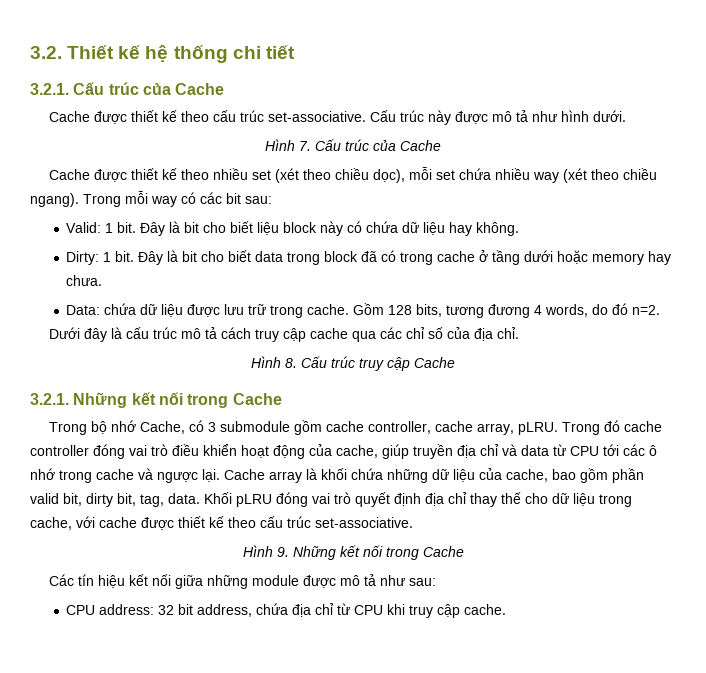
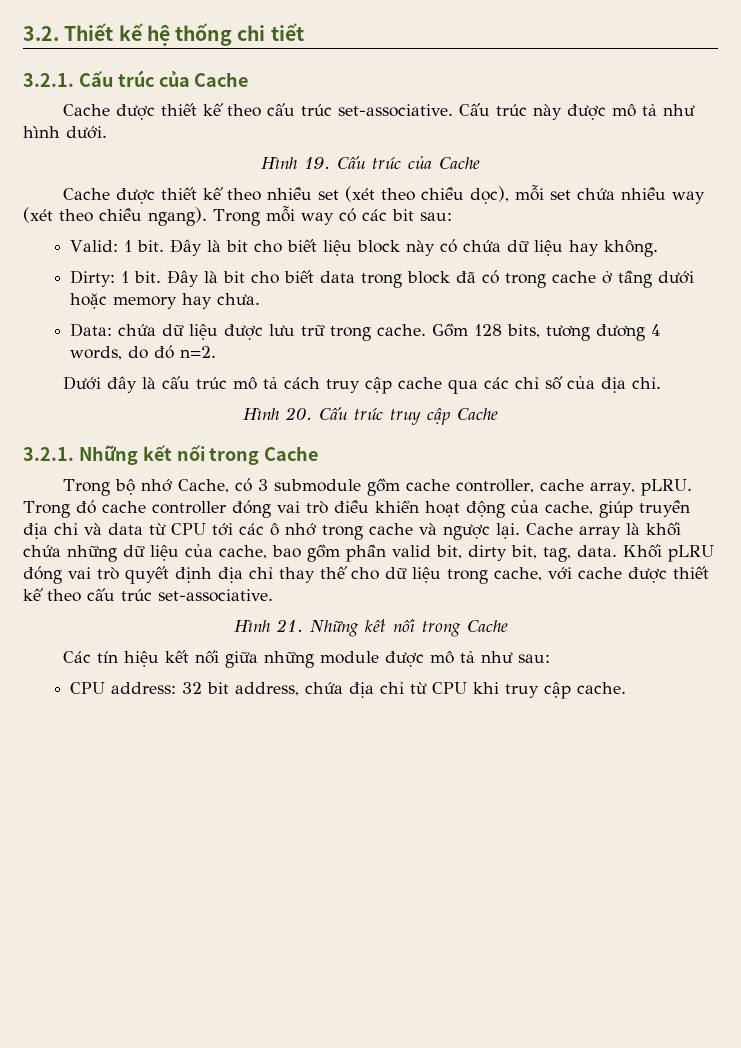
[299,141,311,151] 7. -> [304,157,330,169] 19.
[285,358,297,368] 8. -> [285,407,312,420] 20.
[276,547,289,557] 9. -> [275,619,303,632] 21.

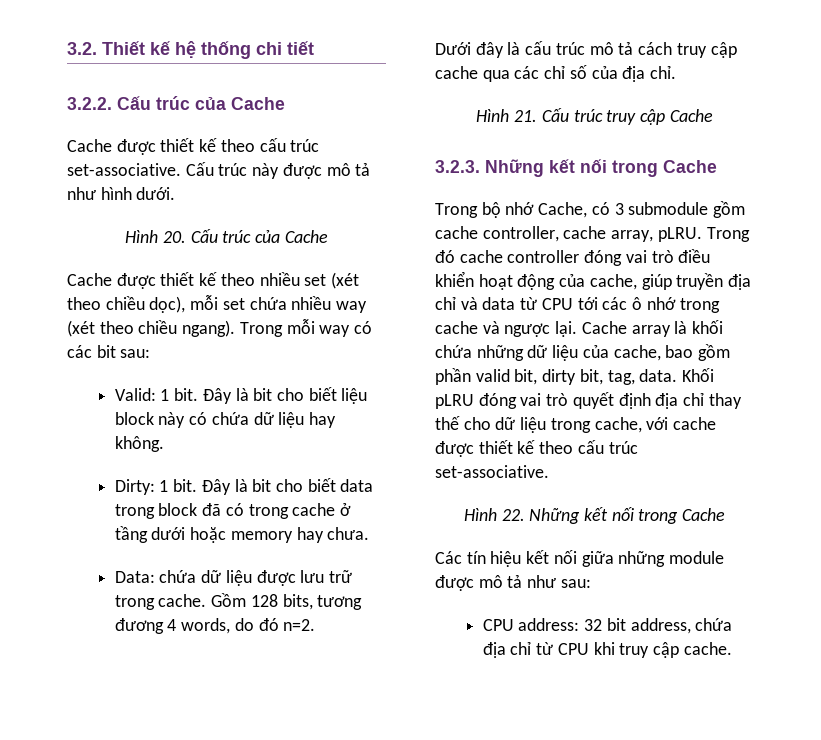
[23,73,74,87] 3.2.1. -> [67,97,112,110] 3.2.2.
[304,157,330,169] 19. -> [162,231,186,243] 20.
[285,407,312,420] 20. -> [514,110,538,122] 21.
[23,447,74,461] 3.2.1. -> [435,160,480,173] 3.2.3.
[275,619,303,632] 21. -> [501,509,525,521] 22.

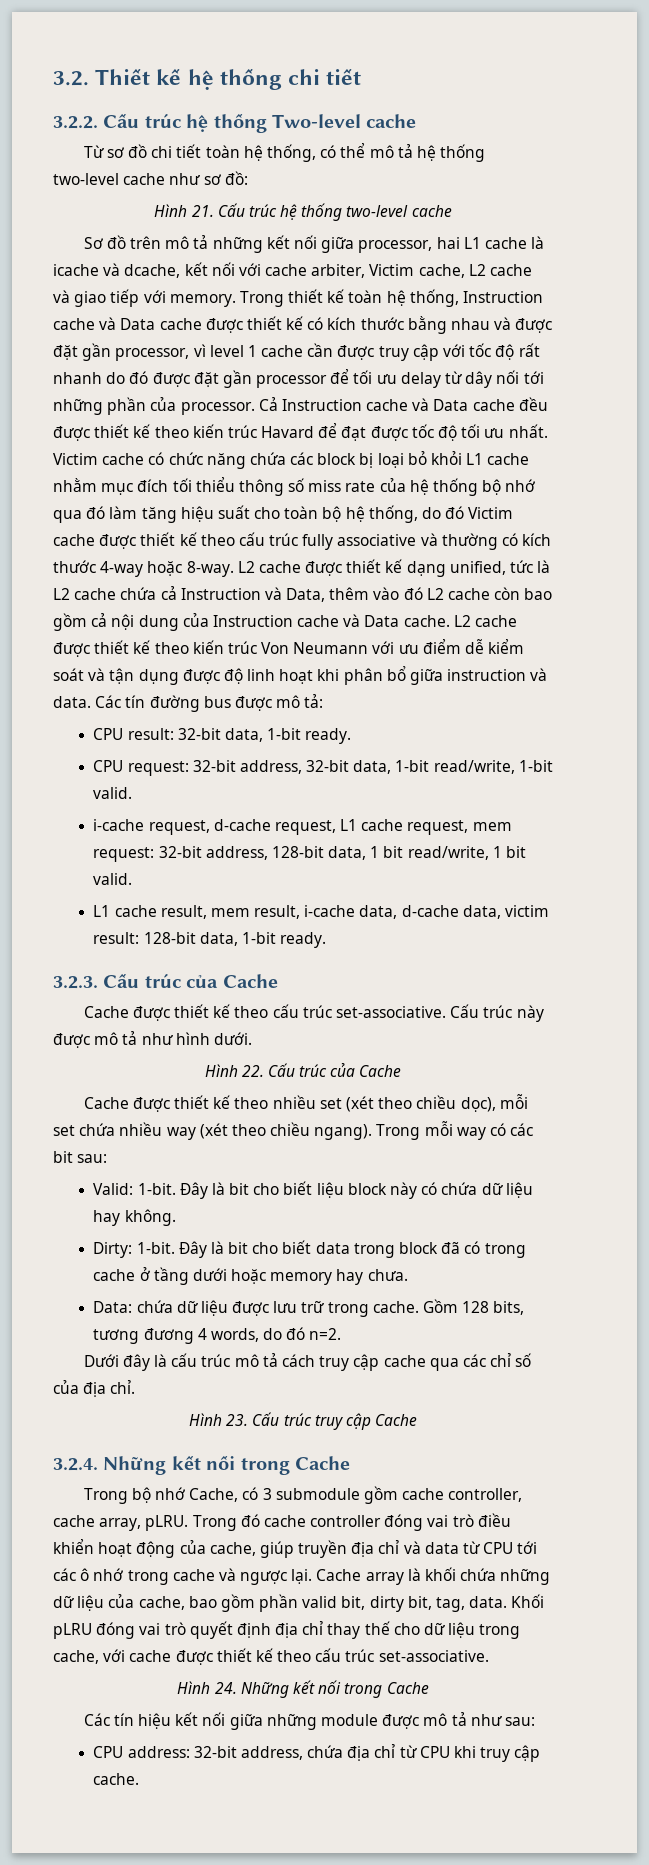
(190, 103) none -> [186,114,417,133] [83,143,486,162] [53,171,248,185] [154,203,452,221] [83,235,545,253] [53,262,533,278] [53,289,544,307] [53,316,553,334] [53,343,540,361] [53,369,544,388] [53,397,548,415] [53,423,548,441] [53,451,530,469] [53,477,537,496] [53,505,514,523] [53,532,552,550] [53,559,551,577] [53,586,553,602] [53,613,518,631] [53,639,525,657] [53,666,548,685] [53,694,324,712] [93,728,352,744] [93,760,553,776] [93,787,133,799] [93,819,512,835] [93,846,526,862] [93,873,133,885] [93,905,549,919] [93,932,327,948] [53,974,181,989] hệ thống Two-level cache // Từ sơ đồ chi tiết toàn hệ thống, có thể mô tả hệ thống two-level cache như sơ đồ: // Hình 21. Cấu trúc hệ thống two-level cache // Sơ đồ trên mô tả những kết nối giữa processor, hai L1 cache là icache và dcache, kết nối với cache arbiter, Victim cache, L2 cache và giao tiếp với memory. Trong thiết kế toàn hệ thống, Instruction cache và Data cache được thiết kế có kích thước bằng nhau và được đặt gần processor, vì level 1 cache cần được truy cập với tốc độ rất nhanh do đó được đặt gần processor để tối ưu delay từ dây nối tới những phần của processor. Cả Instruction cache và Data cache đều được thiết kế theo kiến trúc Havard để đạt được tốc độ tối ưu nhất. Victim cache có chức năng chứa các block bị loại bỏ khỏi L1 cache nhằm mục đích tối thiểu thông số miss rate của hệ thống bộ nhớ qua đó làm tăng hiệu suất cho toàn bộ hệ thống, do đó Victim cache được thiết kế theo cấu trúc fully associative và thường có kích thước 4-way hoặc 8-way. L2 cache được thiết kế dạng unified, tức là L2 cache chứa cả Instruction và Data, thêm vào đó L2 cache còn bao gồm cả nội dung của Instruction cache và Data cache. L2 cache được thiết kế theo kiến trúc Von Neumann với ưu điểm dễ kiểm soát và tận dụng được độ linh hoạt khi phân bổ giữa instruction và data. Các tín đường bus được mô tả: // CPU result: 32-bit data, 1-bit ready. // CPU request: 32-bit address, 32-bit data, 1-bit read/write, 1-bit valid. // i-cache request, d-cache request, L1 cache request, mem request: 32-bit address, 128-bit data, 1 bit read/write, 1 bit valid. // L1 cache result, mem result, i-cache data, d-cache data, victim result: 128-bit data, 1-bit ready. // 3.2.3. Cấu trúc
[162,231,186,243] 20. -> [241,1065,264,1077] 22.
[160,388,199,401] 1 bit. -> [137,1183,176,1195] 1-bit.
[159,479,198,492] 1 bit. -> [136,1242,175,1254] 1-bit.
[514,110,538,122] 21. -> [226,1414,249,1426] 23.
[435,160,480,173] 3.2.3. -> [53,1458,98,1471] 3.2.4.
[501,509,525,521] 22. -> [214,1682,237,1694] 24.
[584,618,626,631] 32 bit -> [193,1746,237,1758] 32-bit

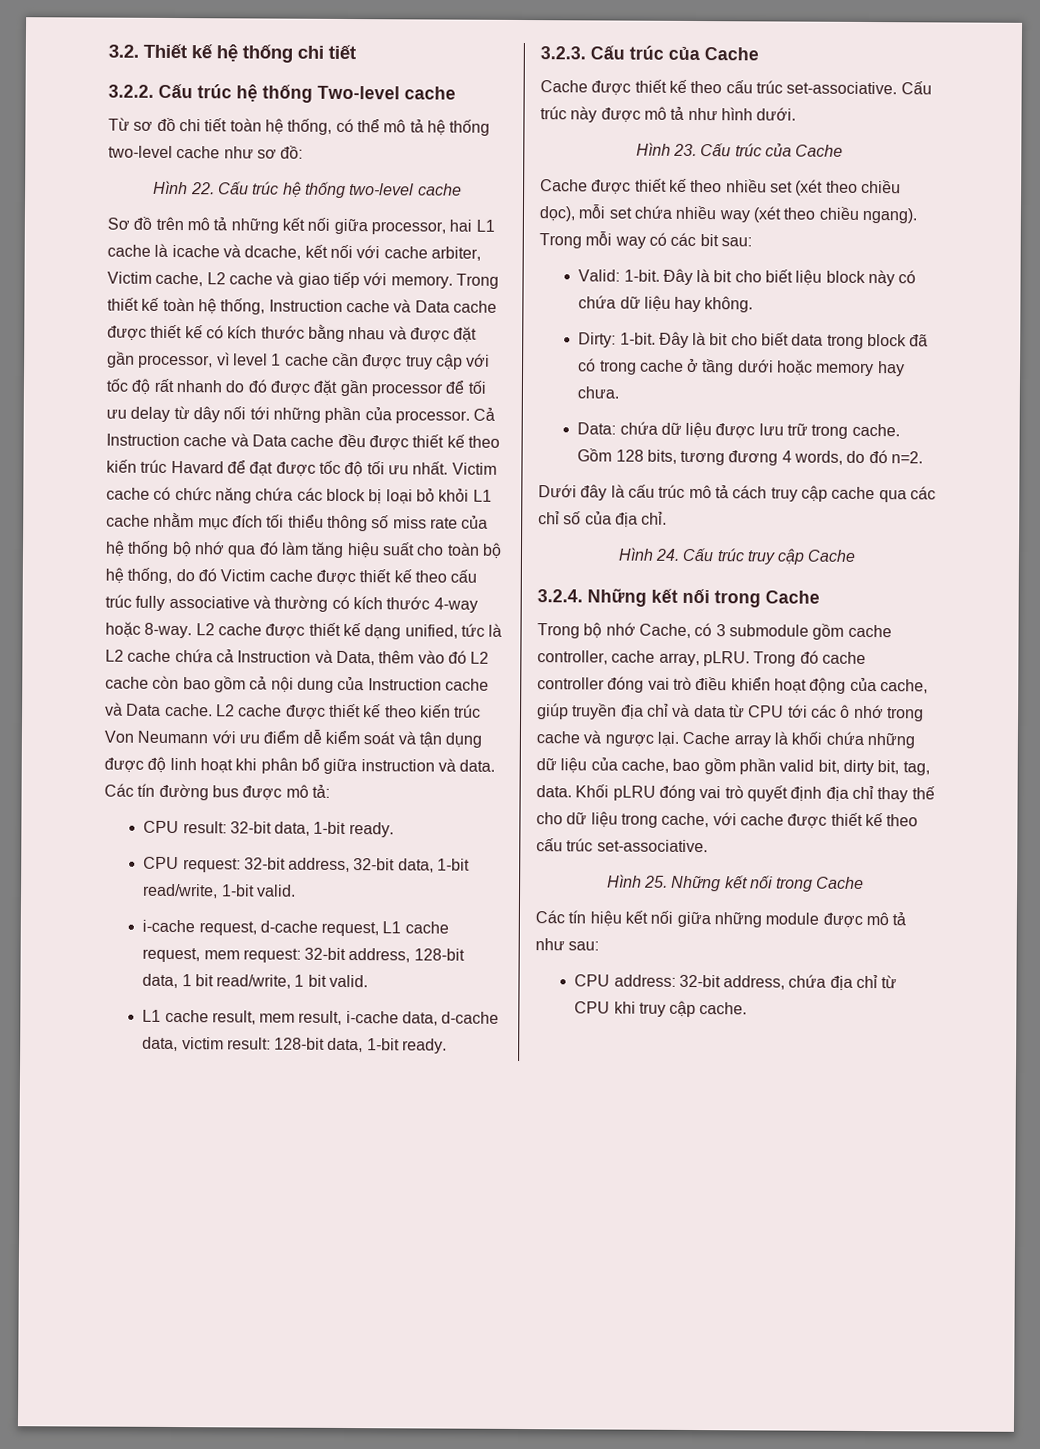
[191,205,214,217] 21. -> [190,182,215,195] 22.
[241,1065,264,1077] 22. -> [673,143,698,157] 23.
[226,1414,249,1426] 23. -> [654,548,680,561] 24.
[214,1682,237,1694] 24. -> [643,875,668,888] 25.

